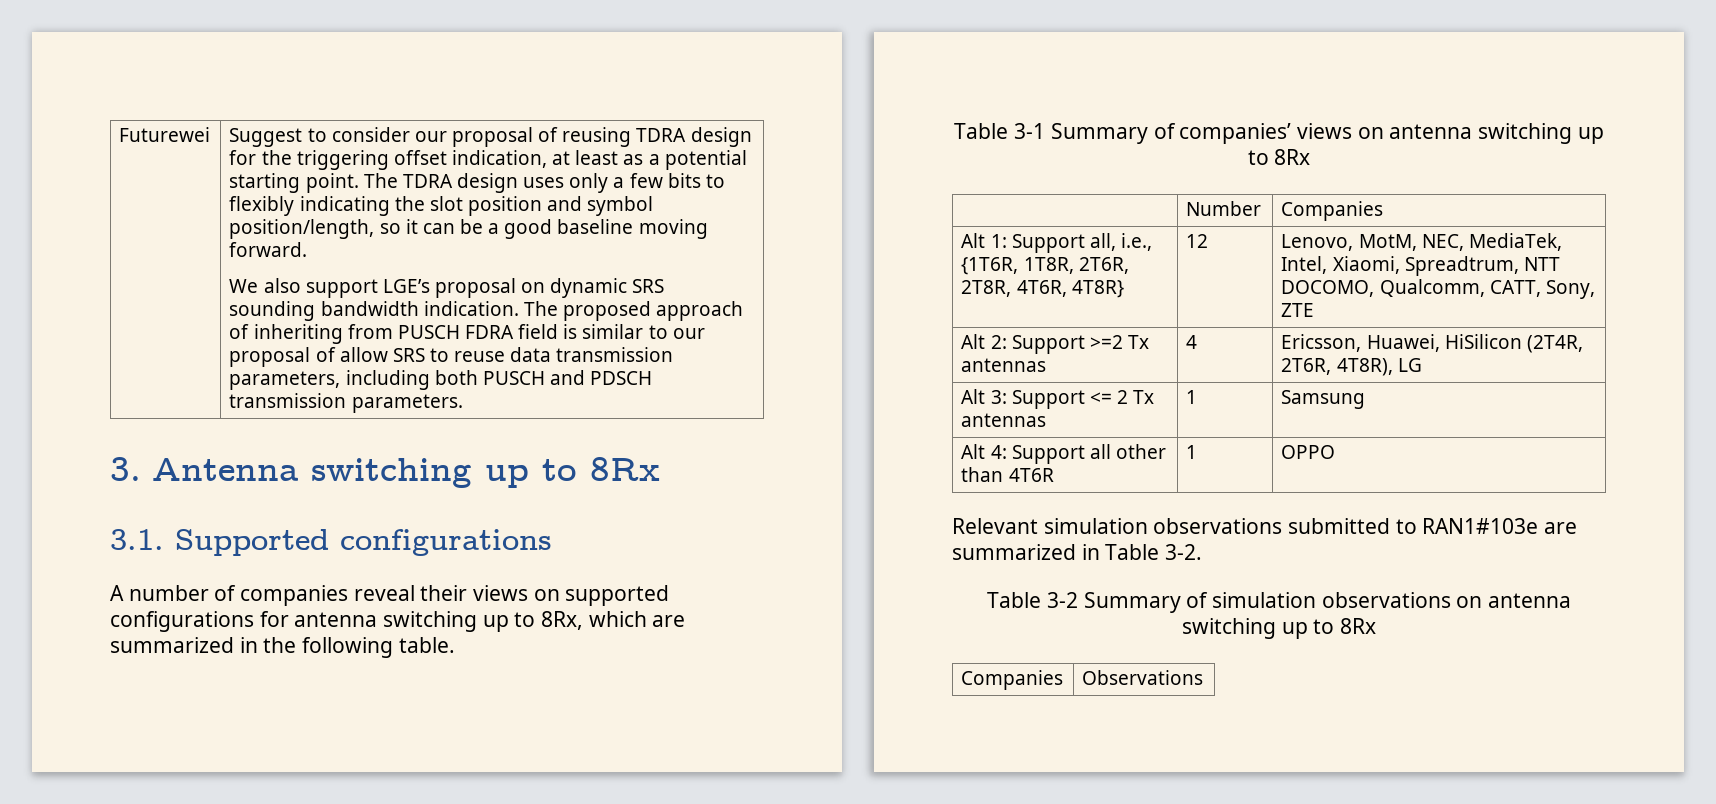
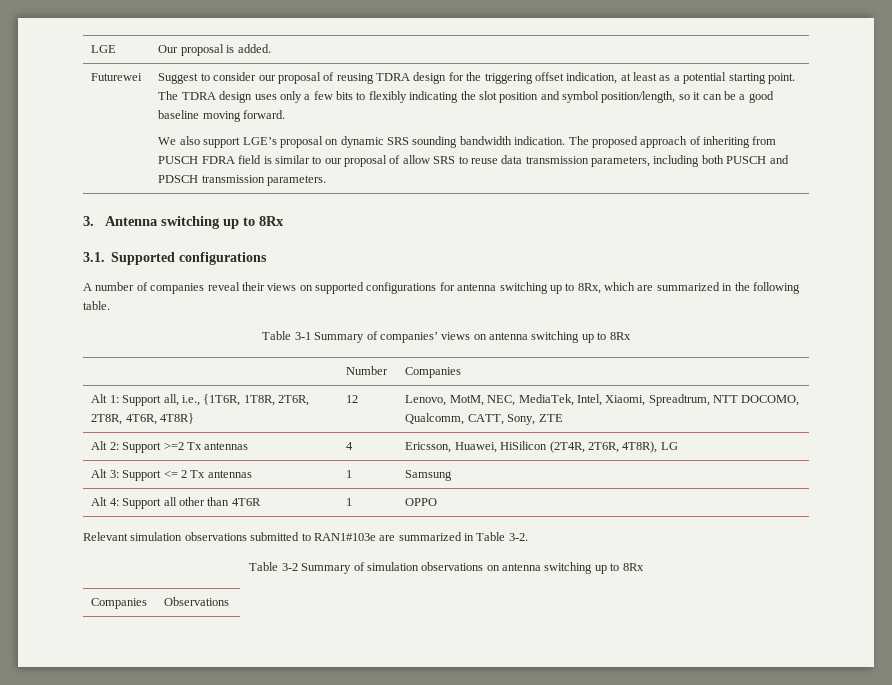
(119, 134) none -> [91,45,117,53] [158,44,271,56] LGE | Our proposal is added. //

